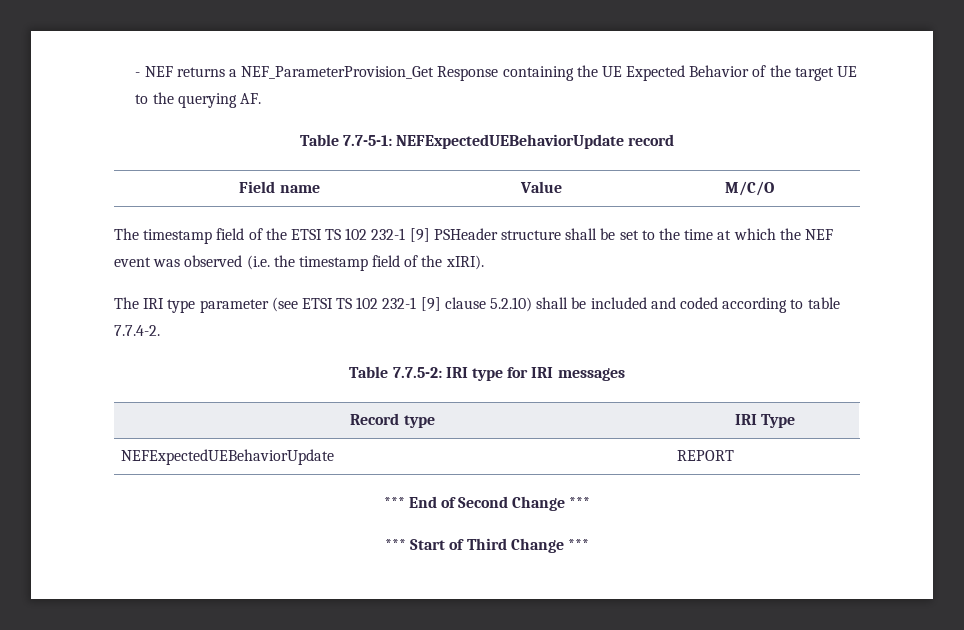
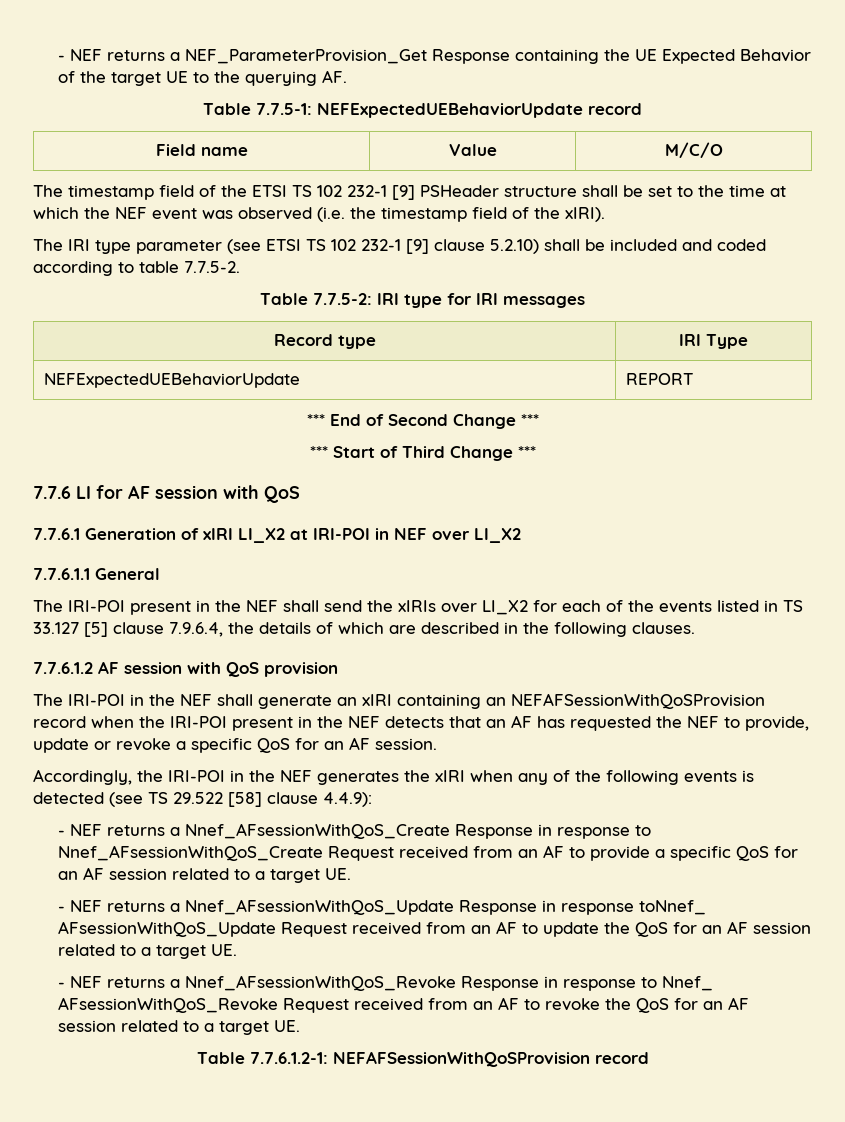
[342,135,392,146] 7.7-5-1: -> [256,103,312,115] 7.7.5-1:
[114,325,160,336] 7.7.4-2. -> [184,261,240,273] 7.7.5-2.
(589, 544) none -> [33,485,300,503] [33,528,521,543] [33,568,160,580] [33,600,803,615] [33,622,695,637] [33,661,338,677] [33,693,765,709] [33,715,809,731] [33,737,437,753] [33,769,754,785] [33,792,372,807] [58,823,652,839] [58,845,799,861] [58,867,352,883] [58,899,707,915] [58,921,812,937] [58,944,238,959] [58,975,714,991] [58,997,750,1013] [58,1020,301,1035] [196,1051,649,1067] // 7.7.6 LI for AF session with QoS // 7.7.6.1 Generation of xIRI LI_X2 at IRI-POI in NEF over LI_X2 // 7.7.6.1.1 General // The IRI-POI present in the NEF shall send the xIRIs over LI_X2 for each of the events listed in TS 33.127 [5] clause 7.9.6.4, the details of which are described in the following clauses. // 7.7.6.1.2 AF session with QoS provision // The IRI-POI in the NEF shall generate an xIRI containing an NEFAFSessionWithQoSProvision record when the IRI-POI present in the NEF detects that an AF has requested the NEF to provide, update or revoke a specific QoS for an AF session. // Accordingly, the IRI-POI in the NEF generates the xIRI when any of the following events is detected (see TS 29.522 [58] clause 4.4.9): // - NEF returns a Nnef_AFsessionWithQoS_Create Response in response to Nnef_AFsessionWithQoS_Create Request received from an AF to provide a specific QoS for an AF session related to a target UE. // - NEF returns a Nnef_AFsessionWithQoS_Update Response in response toNnef_ AFsessionWithQoS_Update Request received from an AF to update the QoS for an AF session related to a target UE. // - NEF returns a Nnef_AFsessionWithQoS_Revoke Response in response to Nnef_ AFsessionWithQoS_Revoke Request received from an AF to revoke the QoS for an AF session related to a target UE. // Table 7.7.6.1.2-1: NEFAFSessionWithQoSProvision record

